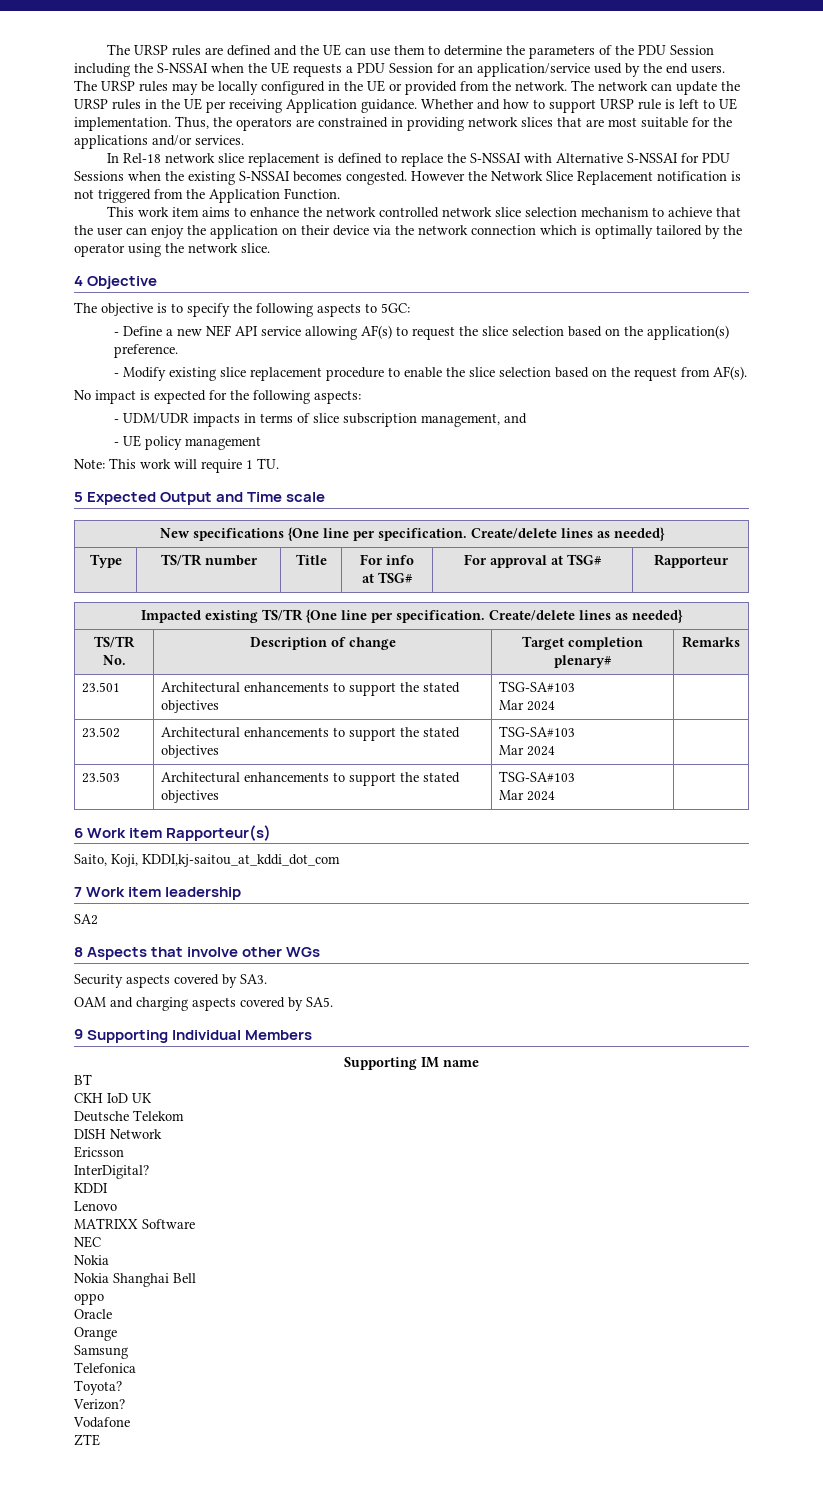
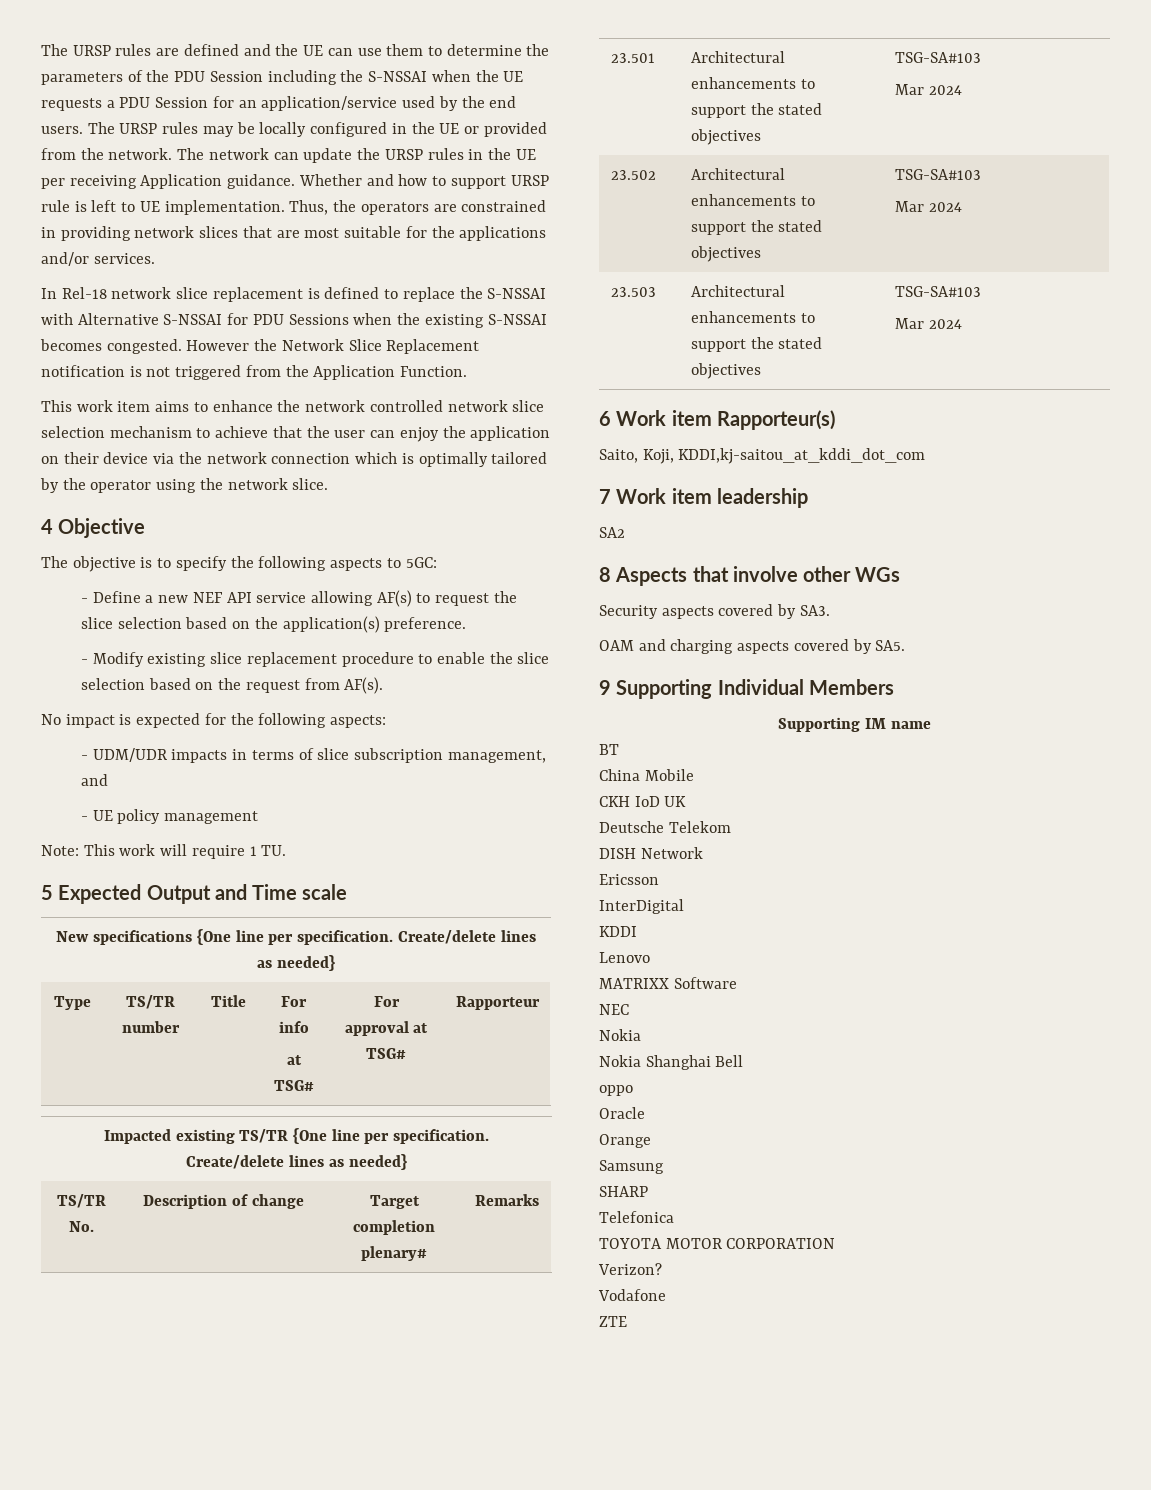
(92, 1079) none -> [599,769,694,781] // China Mobile
[74,1165,149,1179] InterDigital? -> [599,899,684,914] InterDigital
(128, 1352) none -> [599,1186,648,1197] // SHARP
[74,1380,122,1395] Toyota? -> [599,1238,836,1249] TOYOTA MOTOR CORPORATION

